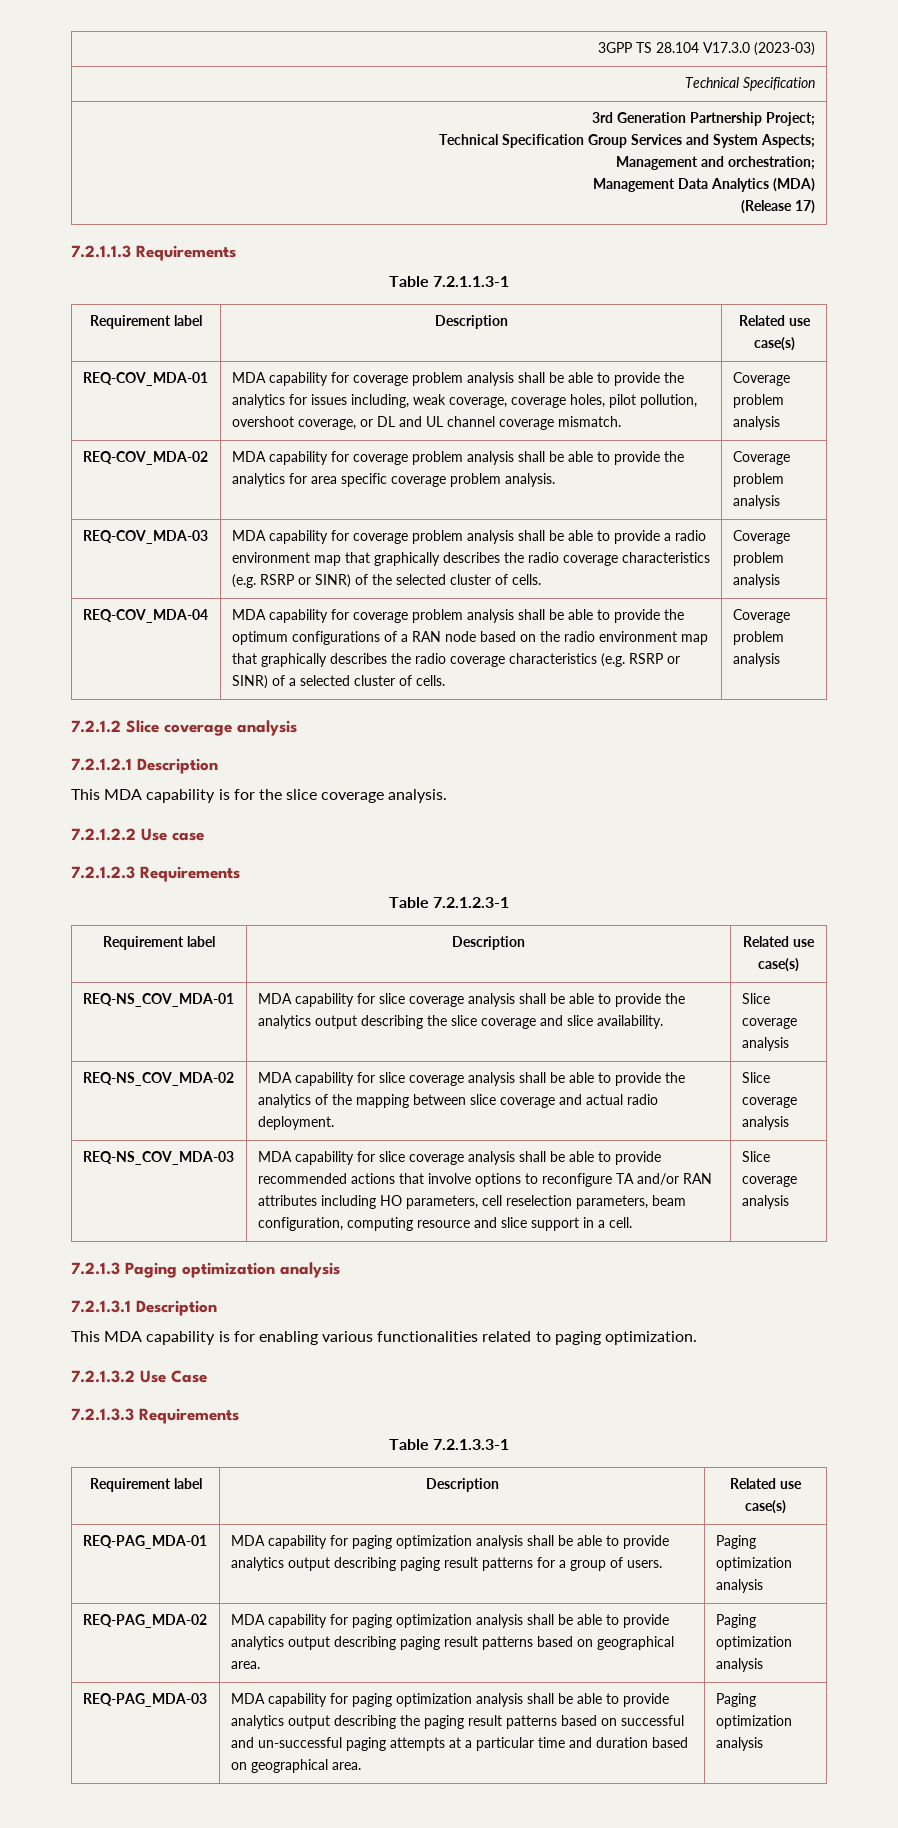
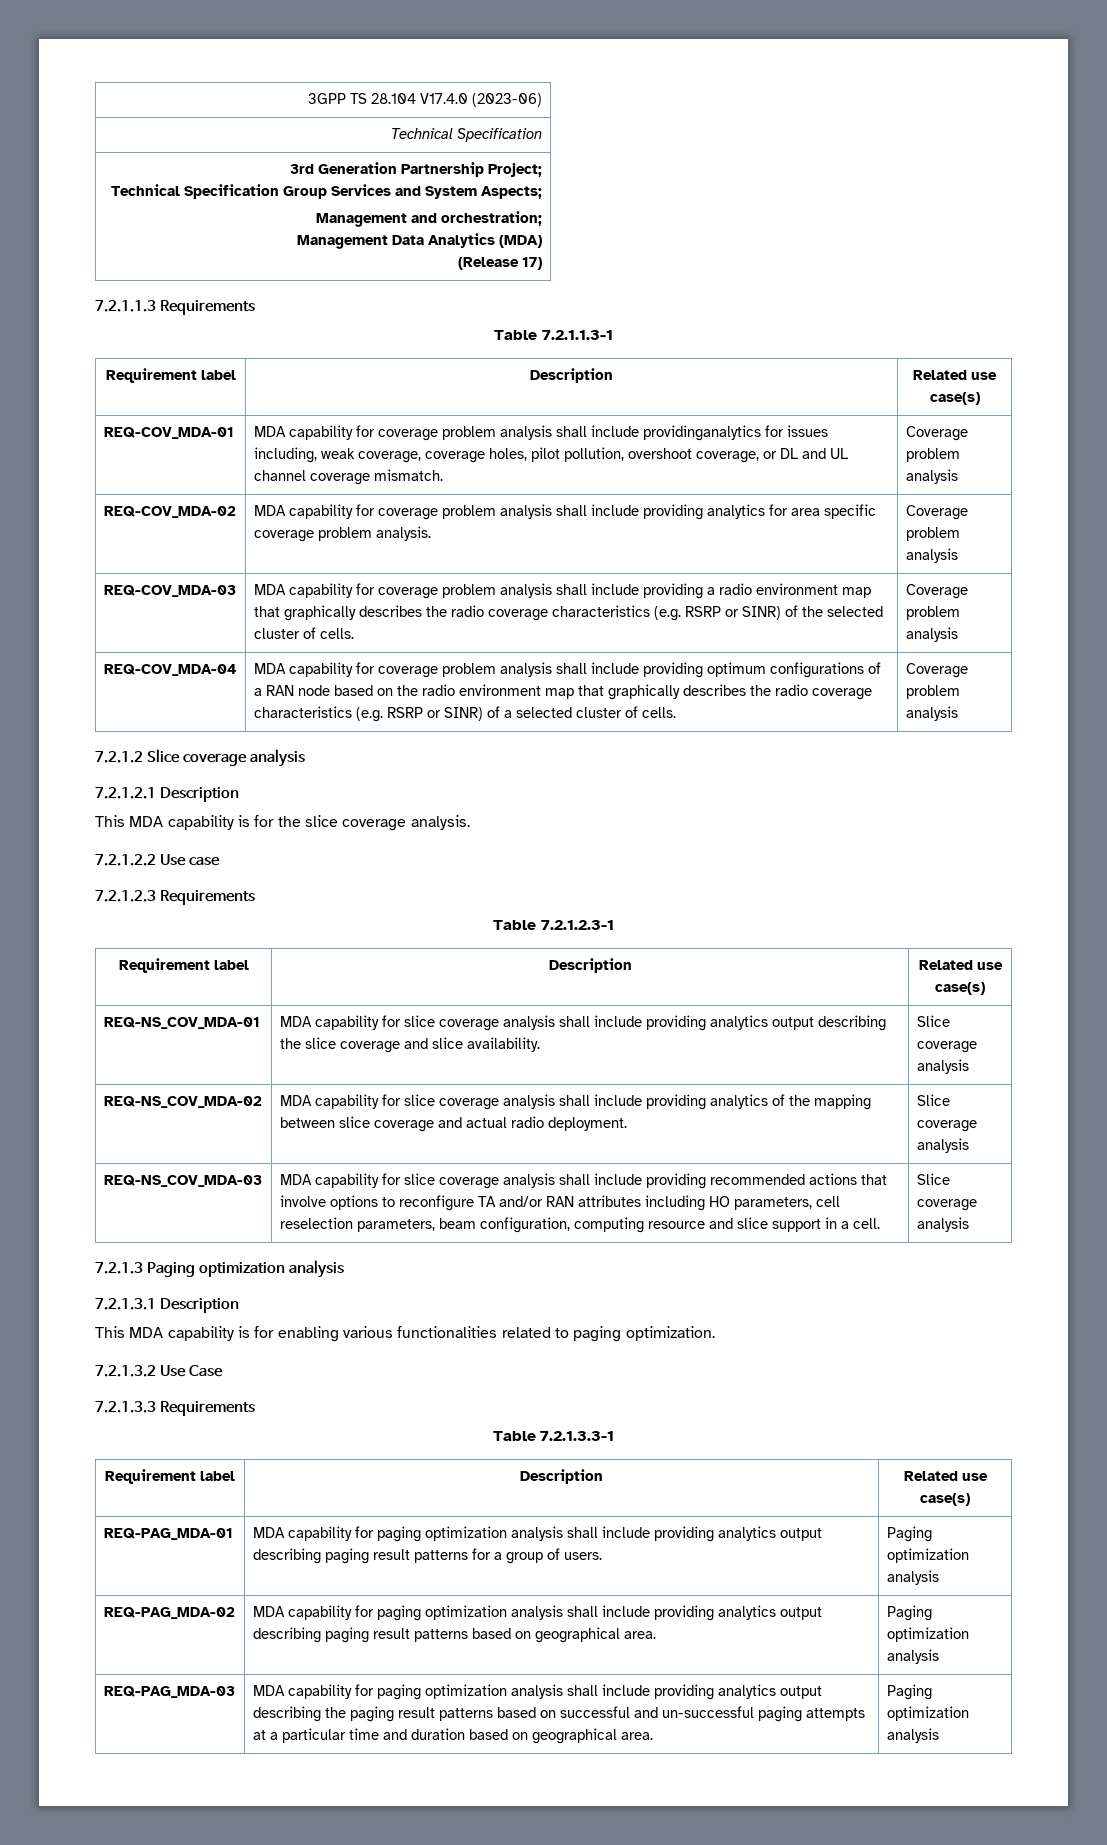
[703,42,816,56] V17.3.0 (2023-03) -> [420,93,543,107] V17.4.0 (2023-06)
[548,372,684,386] [231,394,285,408] be able to provide the analytics -> [590,425,761,441] include providinganalytics
[548,451,684,465] be able to provide the -> [590,504,703,520] include providing
[548,530,660,544] be able to provide -> [590,583,703,599] include providing
[548,609,684,623] be able to provide the -> [590,662,703,678] include providing
[549,993,685,1007] be able to provide the -> [593,1015,706,1031] include providing
[549,1072,685,1086] be able to provide the -> [593,1094,706,1110] include providing
[549,1151,661,1165] be able to provide -> [593,1173,706,1189] include providing
[557,1535,669,1549] be able to provide -> [601,1526,714,1542] include providing
[557,1614,669,1628] be able to provide -> [601,1605,714,1621] include providing
[557,1693,669,1707] be able to provide -> [601,1684,714,1700] include providing

